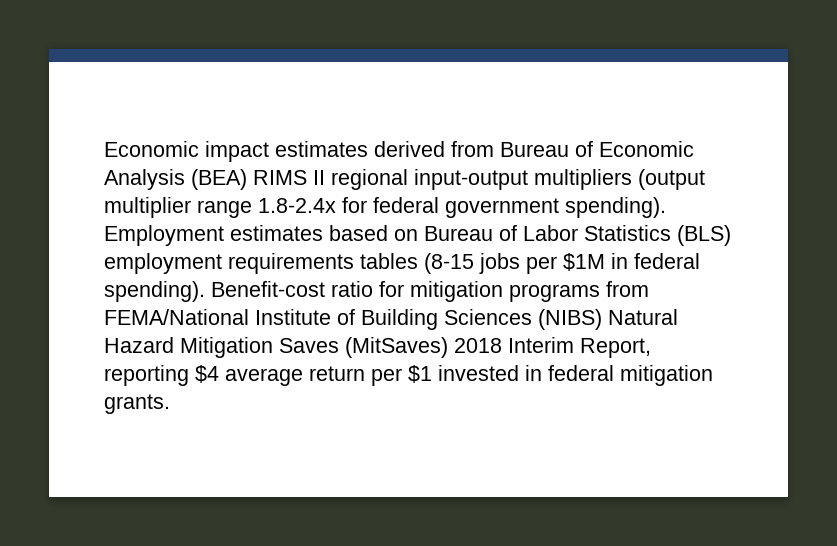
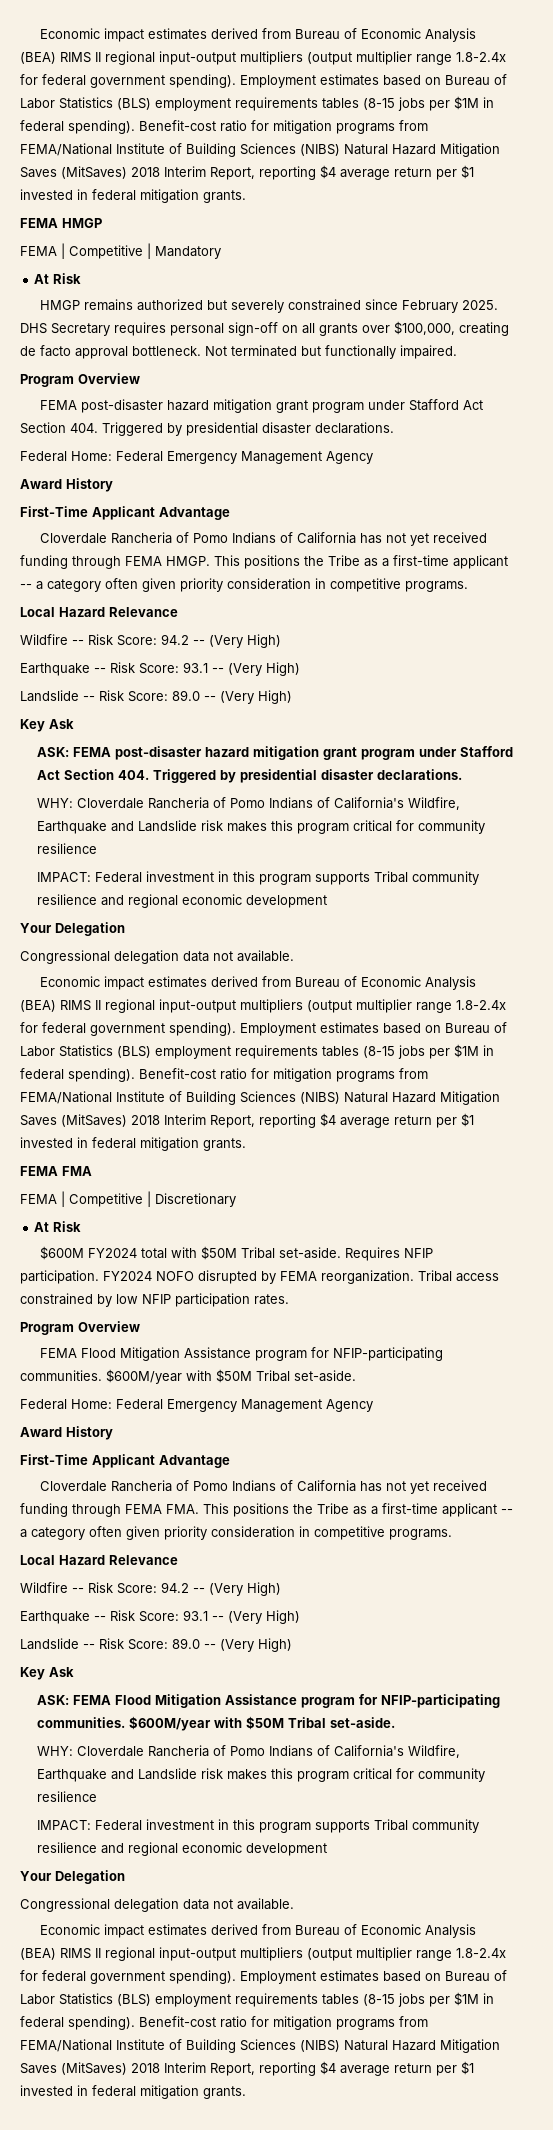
(170, 404) none -> [20,218,102,228] [20,243,221,259] [34,273,82,284] [40,299,499,313] [20,321,509,336] [20,345,457,359] [20,373,140,387] [40,399,484,413] [20,422,394,436] [20,451,373,464] [20,478,113,492] [20,506,230,520] [40,532,488,546] [20,555,508,569] [20,578,468,592] [20,607,178,617] [20,634,281,648] [20,662,300,676] [20,690,292,704] [20,719,74,732] [36,746,513,760] [36,769,462,783] [36,797,460,810] [36,820,485,834] [36,843,97,854] [36,871,479,885] [36,894,327,908] [20,922,125,936] [20,950,294,964] [40,976,477,990] [20,999,506,1013] [20,1022,507,1036] [20,1044,494,1059] [20,1068,428,1082] [20,1091,500,1105] [20,1113,474,1128] [20,1137,246,1151] [20,1166,92,1176] [20,1191,236,1207] [34,1221,82,1232] [40,1246,434,1261] [20,1270,499,1284] [20,1293,289,1307] [20,1321,140,1335] [40,1347,444,1361] [20,1369,356,1384] [20,1399,373,1412] [20,1426,113,1440] [20,1454,230,1468] [40,1480,488,1494] [20,1503,513,1517] [20,1526,452,1540] [20,1555,178,1565] [20,1582,281,1596] [20,1610,300,1624] [20,1638,292,1652] [20,1667,74,1680] [36,1694,500,1708] [36,1716,395,1731] [36,1745,460,1758] [36,1768,485,1782] [36,1791,97,1802] [36,1819,479,1833] [36,1842,327,1856] [20,1870,125,1884] [20,1898,294,1912] [40,1924,477,1938] [20,1947,506,1961] [20,1970,507,1984] [20,1992,494,2007] [20,2016,428,2030] [20,2039,500,2053] [20,2061,474,2076] [20,2085,246,2099] // FEMA HMGP // FEMA | Competitive | Mandatory // At Risk // HMGP remains authorized but severely constrained since February 2025. DHS Secretary requires personal sign-off on all grants over $100,000, creating de facto approval bottleneck. Not terminated but functionally impaired. // Program Overview // FEMA post-disaster hazard mitigation grant program under Stafford Act Section 404. Triggered by presidential disaster declarations. // Federal Home: Federal Emergency Management Agency // Award History // First-Time Applicant Advantage // Cloverdale Rancheria of Pomo Indians of California has not yet received funding through FEMA HMGP. This positions the Tribe as a first-time applicant -- a category often given priority consideration in competitive programs. // Local Hazard Relevance // Wildfire -- Risk Score: 94.2 -- (Very High) // Earthquake -- Risk Score: 93.1 -- (Very High) // Landslide -- Risk Score: 89.0 -- (Very High) // Key Ask // ASK: FEMA post-disaster hazard mitigation grant program under Stafford Act Section 404. Triggered by presidential disaster declarations. // WHY: Cloverdale Rancheria of Pomo Indians of California's Wildfire, Earthquake and Landslide risk makes this program critical for community resilience // IMPACT: Federal investment in this program supports Tribal community resilience and regional economic development // Your Delegation // Congressional delegation data not available. // Economic impact estimates derived from Bureau of Economic Analysis (BEA) RIMS II regional input-output multipliers (output multiplier range 1.8-2.4x for federal government spending). Employment estimates based on Bureau of Labor Statistics (BLS) employment requirements tables (8-15 jobs per $1M in federal spending). Benefit-cost ratio for mitigation programs from FEMA/National Institute of Building Sciences (NIBS) Natural Hazard Mitigation Saves (MitSaves) 2018 Interim Report, reporting $4 average return per $1 invested in federal mitigation grants. // FEMA FMA // FEMA | Competitive | Discretionary // At Risk // $600M FY2024 total with $50M Tribal set-aside. Requires NFIP participation. FY2024 NOFO disrupted by FEMA reorganization. Tribal access constrained by low NFIP participation rates. // Program Overview // FEMA Flood Mitigation Assistance program for NFIP-participating communities. $600M/year with $50M Tribal set-aside. // Federal Home: Federal Emergency Management Agency // Award History // First-Time Applicant Advantage // Cloverdale Rancheria of Pomo Indians of California has not yet received funding through FEMA FMA. This positions the Tribe as a first-time applicant -- a category often given priority consideration in competitive programs. // Local Hazard Relevance // Wildfire -- Risk Score: 94.2 -- (Very High) // Earthquake -- Risk Score: 93.1 -- (Very High) // Landslide -- Risk Score: 89.0 -- (Very High) // Key Ask // ASK: FEMA Flood Mitigation Assistance program for NFIP-participating communities. $600M/year with $50M Tribal set-aside. // WHY: Cloverdale Rancheria of Pomo Indians of California's Wildfire, Earthquake and Landslide risk makes this program critical for community resilience // IMPACT: Federal investment in this program supports Tribal community resilience and regional economic development // Your Delegation // Congressional delegation data not available. // Economic impact estimates derived from Bureau of Economic Analysis (BEA) RIMS II regional input-output multipliers (output multiplier range 1.8-2.4x for federal government spending). Employment estimates based on Bureau of Labor Statistics (BLS) employment requirements tables (8-15 jobs per $1M in federal spending). Benefit-cost ratio for mitigation programs from FEMA/National Institute of Building Sciences (NIBS) Natural Hazard Mitigation Saves (MitSaves) 2018 Interim Report, reporting $4 average return per $1 invested in federal mitigation grants.

